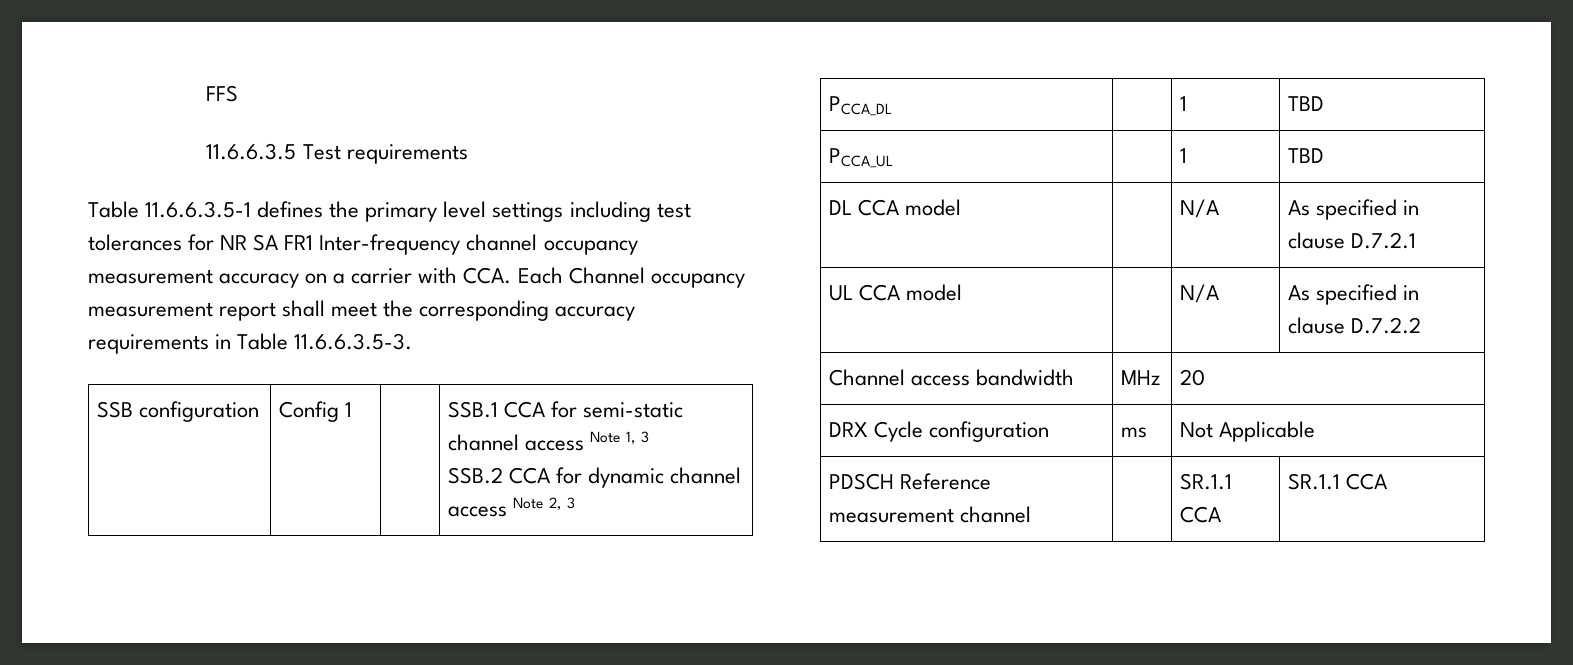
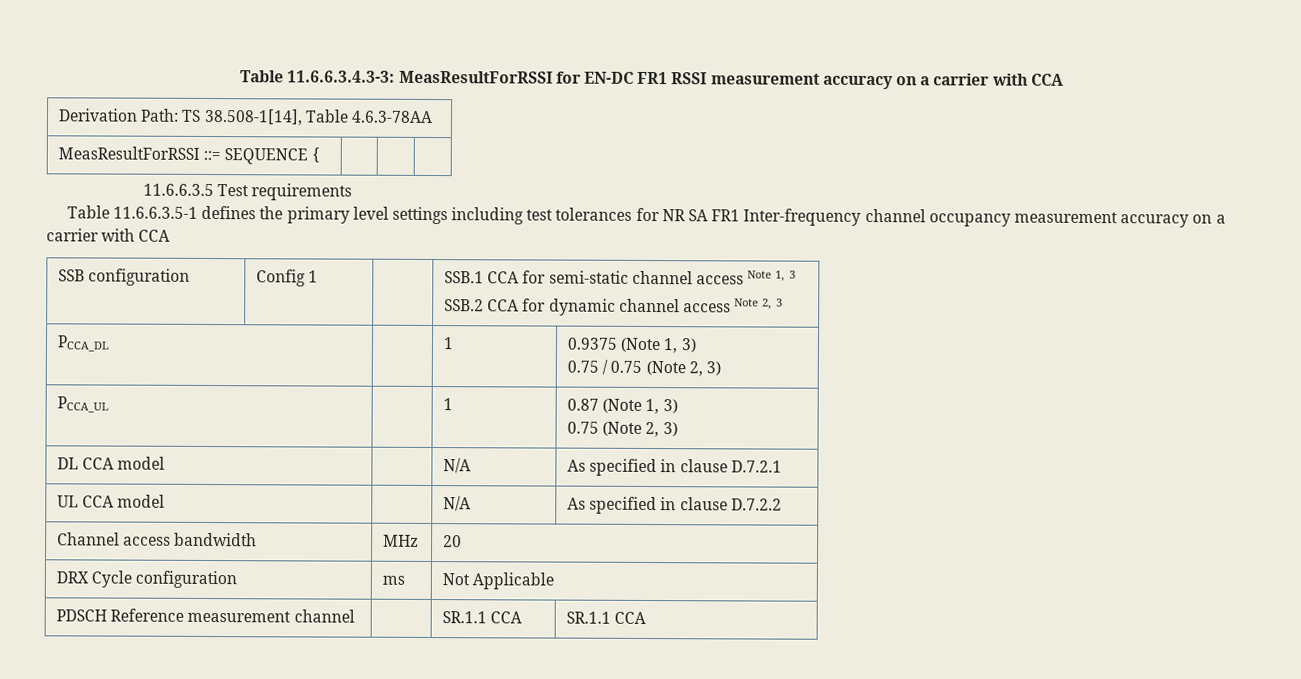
[206,85,239,102] FFS -> [240,70,1064,90] [58,108,434,126] [58,146,320,165] Table 11.6.6.3.4.3-3: MeasResultForRSSI for EN-DC FR1 RSSI measurement accuracy on a carrier with CCA // Derivation Path: TS 38.508-1[14], Table 4.6.3-78AA // MeasResultForRSSI ::= SEQUENCE { | | |
[463,267,745,288] [88,300,636,321] [88,333,413,354] CCA. Each Channel occupancy measurement report shall meet the corresponding accuracy requirements in Table 11.6.6.3.5-3. -> [138,229,171,242] CCA
[1288,96,1325,111] [829,148,894,168] [1180,148,1188,163] [1288,148,1325,163] TBD // PCCA_UL | | 1 | TBD -> [567,337,697,354] [567,359,722,377] [57,396,110,413] [443,398,454,411] [567,398,678,415] [567,421,678,438] 0.9375 (Note 1, 3) // 0.75 / 0.75 (Note 2, 3) // PCCA_UL | | 1 | 0.87 (Note 1, 3) // 0.75 (Note 2, 3)

